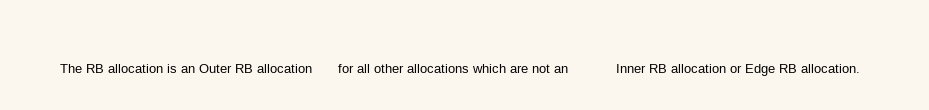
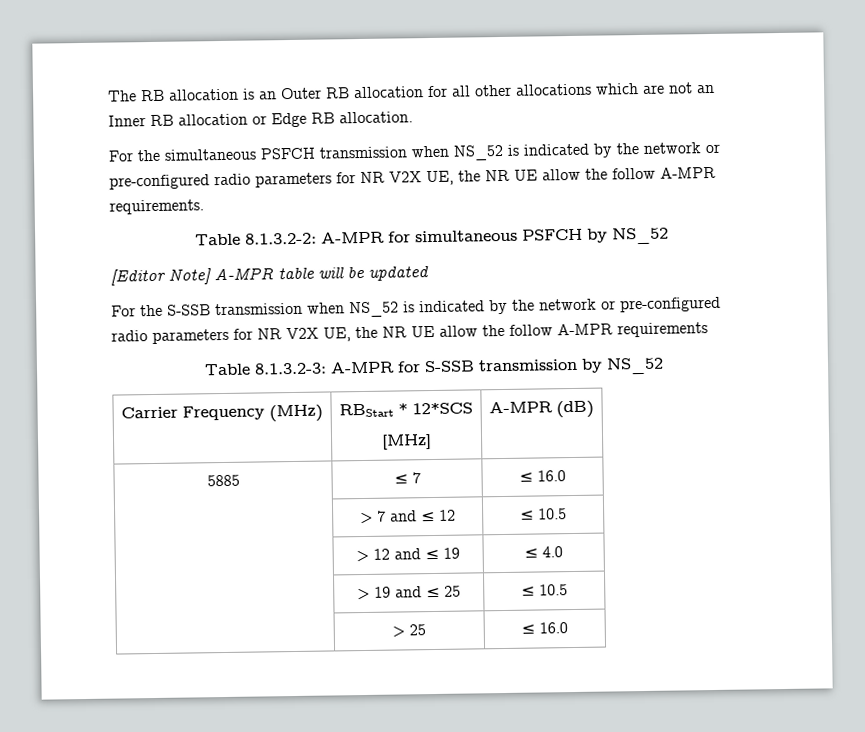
(860, 68) none -> [108,142,720,162] [109,166,716,190] [109,199,204,215] [195,227,669,246] [110,266,429,286] [111,296,721,318] [111,322,708,345] [203,357,664,376] [121,404,323,423] [339,402,473,418] [381,434,432,450] [489,400,594,419] [206,474,240,487] [393,472,421,484] [519,470,566,482] [360,509,456,525] [520,508,567,520] [356,547,460,563] [524,546,563,558] [357,585,461,601] [521,584,568,596] [392,624,426,638] [521,622,568,634] // For the simultaneous PSFCH transmission when NS_52 is indicated by the network or pre-configured radio parameters for NR V2X UE, the NR UE allow the follow A-MPR requirements. // Table 8.1.3.2-2: A-MPR for simultaneous PSFCH by NS_52 // [Editor Note] A-MPR table will be updated // For the S-SSB transmission when NS_52 is indicated by the network or pre-configured radio parameters for NR V2X UE, the NR UE allow the follow A-MPR requirements // Table 8.1.3.2-3: A-MPR for S-SSB transmission by NS_52 // Carrier Frequency (MHz) | RBStart * 12*SCS // [MHz] | A-MPR (dB) // 5885 | ≤ 7 | ≤ 16.0 // | > 7 and ≤ 12 | ≤ 10.5 // | > 12 and ≤ 19 | ≤ 4.0 // | > 19 and ≤ 25 | ≤ 10.5 // | > 25 | ≤ 16.0

